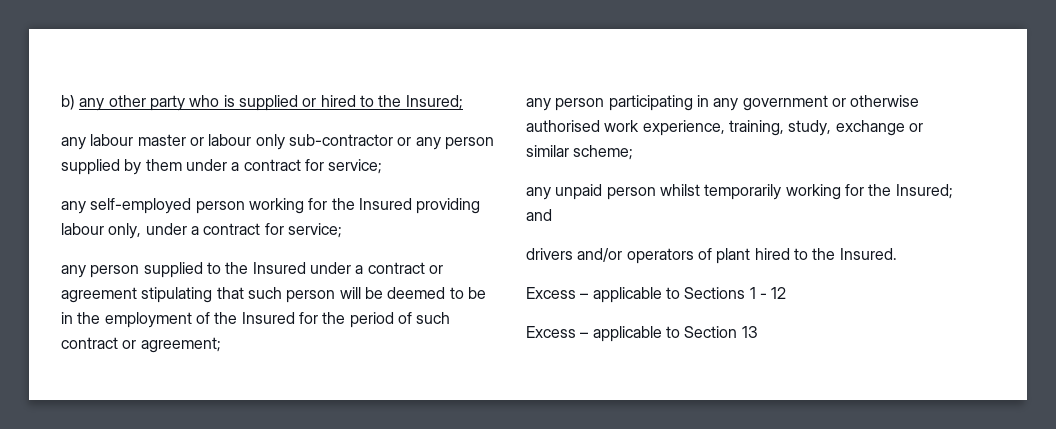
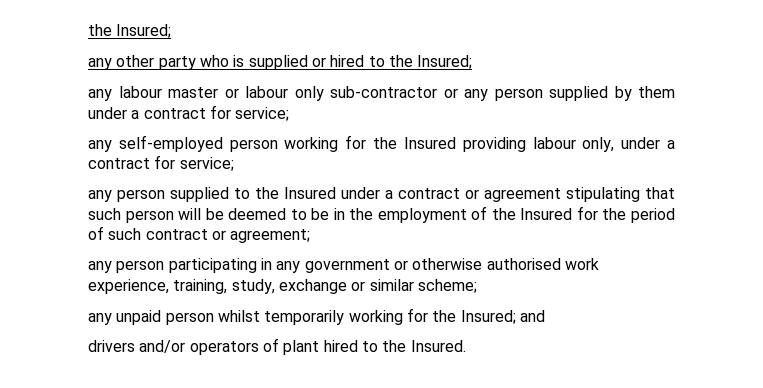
[61,95,75,110] b) -> [88,24,172,38] the Insured; //
[526,287,787,303] [526,326,758,342] // Excess – applicable to Sections 1 - 12 // Excess – applicable to Section 13 -> (466, 346) none

